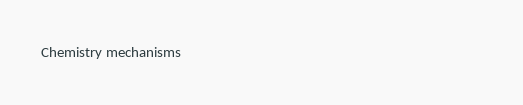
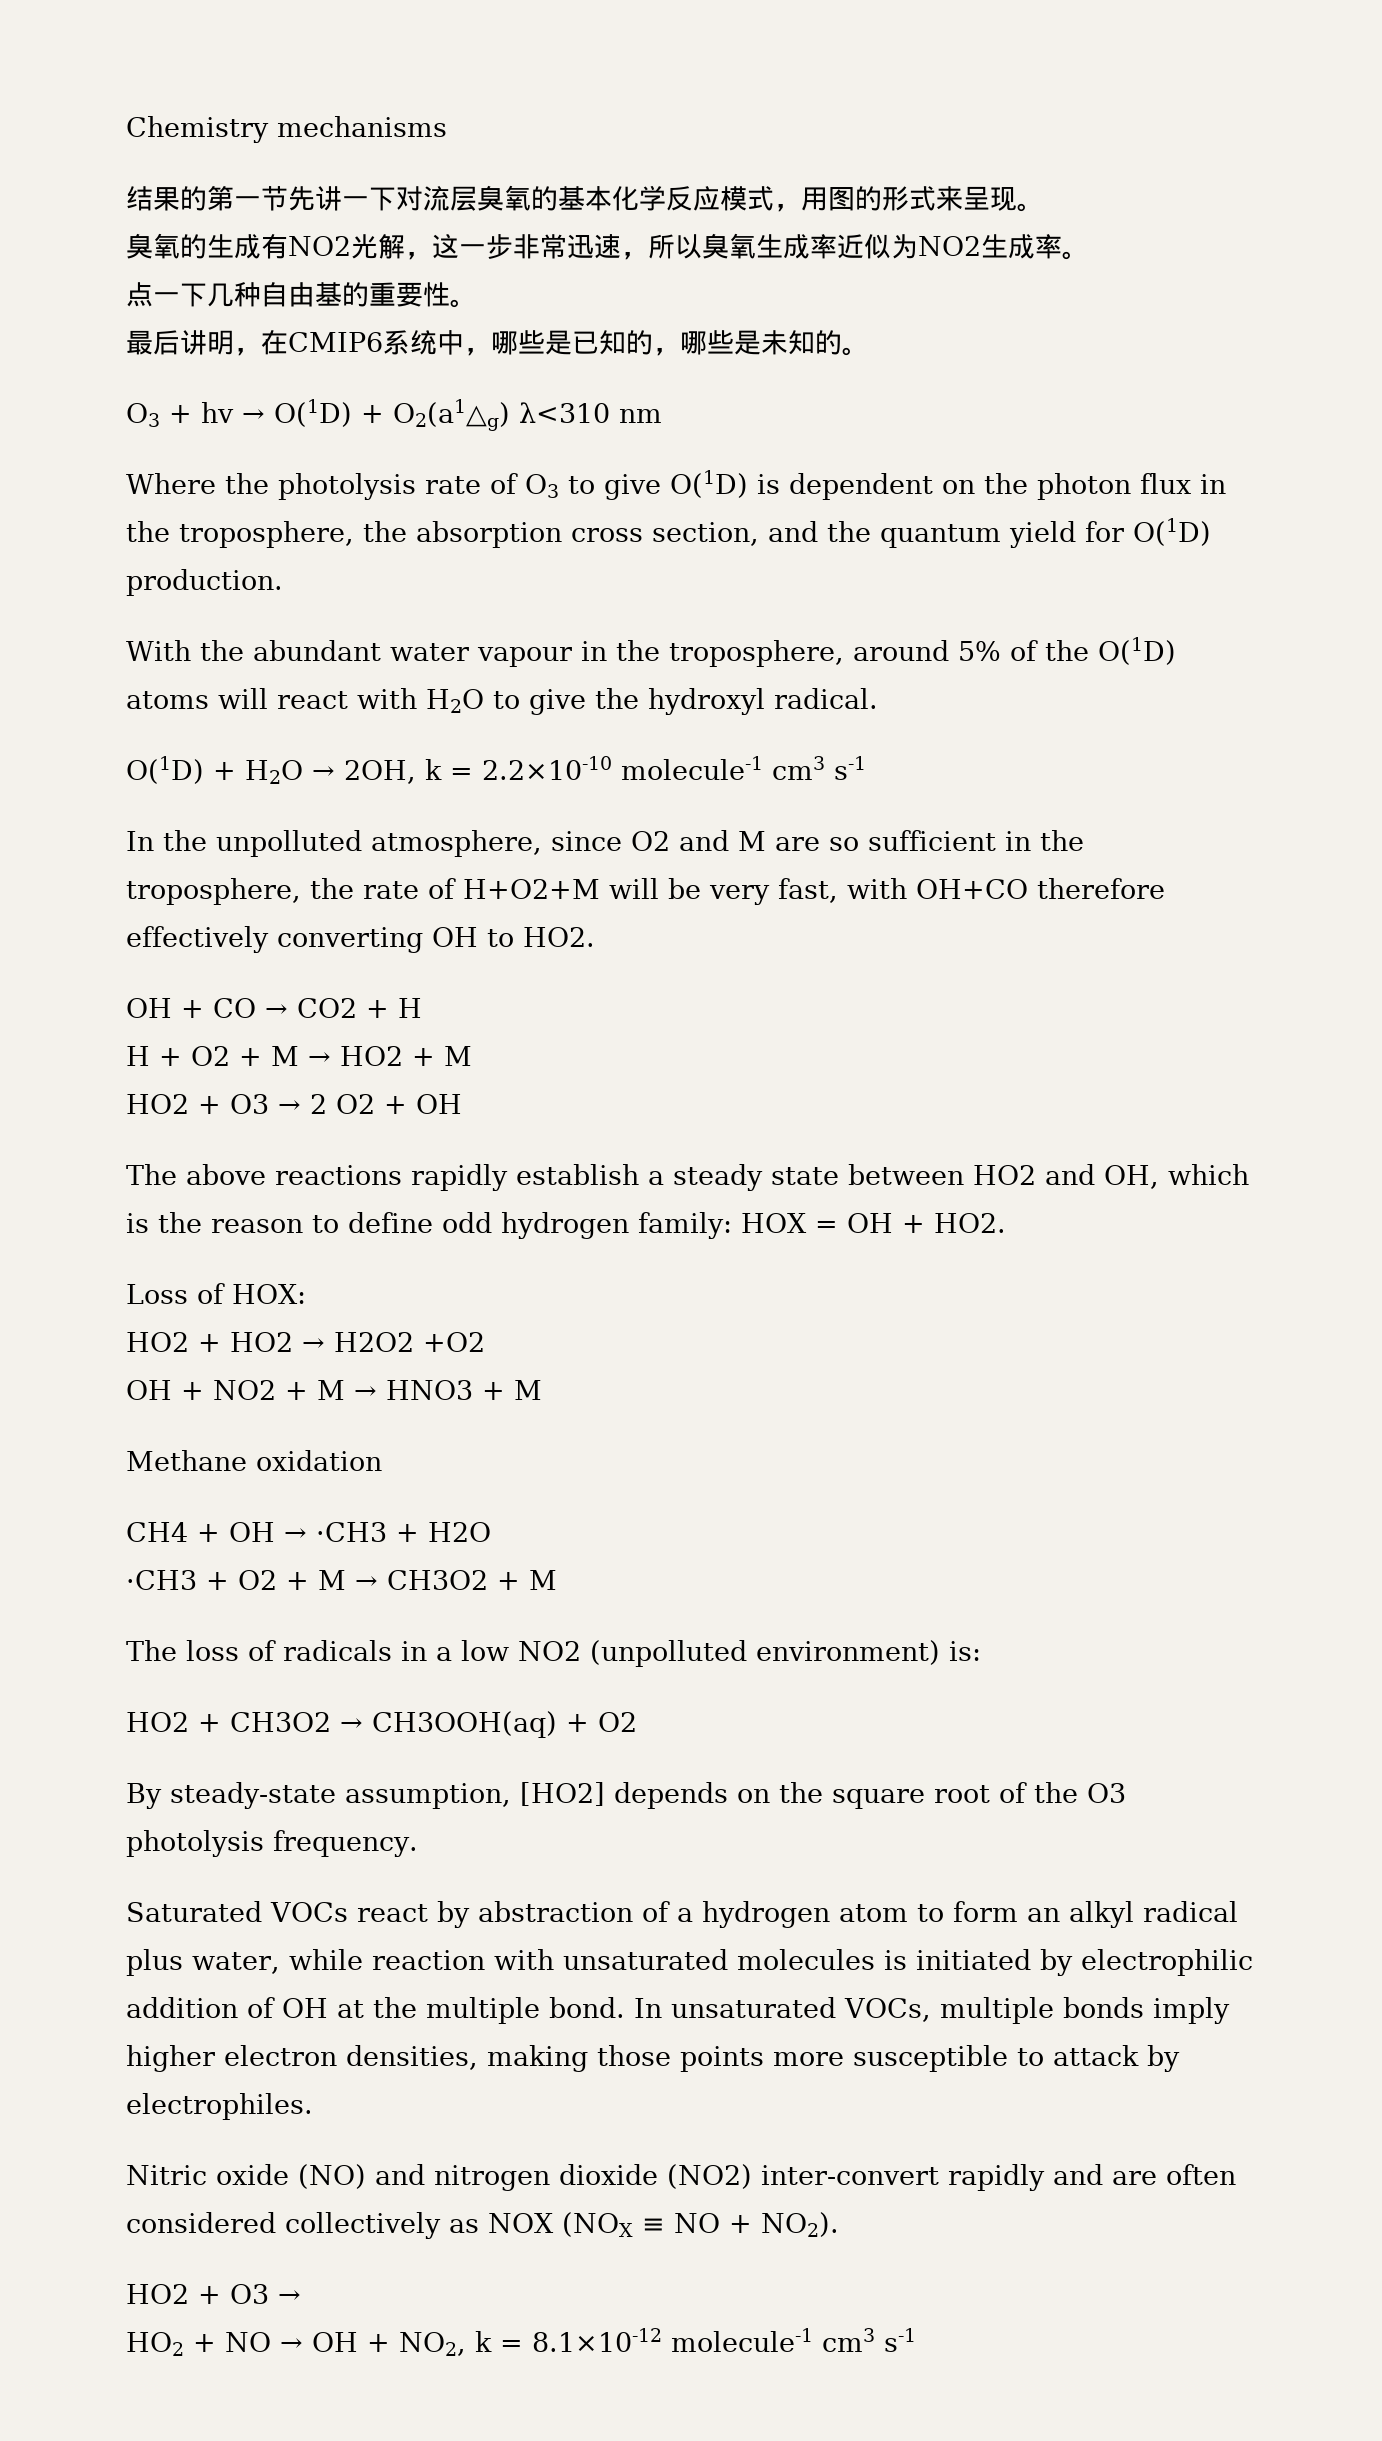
(181, 52) none -> [126,185,1044,212] [126,233,1089,260] [126,282,477,308] [126,330,869,356] [126,399,662,431] [126,470,1226,500] [126,518,1211,548] [126,569,283,596] [126,637,1176,667] [126,688,878,715] [126,756,866,784] [126,830,1084,857] [126,878,1165,905] [126,926,595,953] [126,998,422,1018] [126,1046,472,1066] [126,1094,462,1114] [126,1164,1249,1191] [126,1212,1006,1239] [126,1283,306,1304] [126,1332,485,1352] [126,1380,542,1400] [126,1450,382,1471] [126,1522,491,1542] [126,1570,557,1590] [126,1640,981,1667] [126,1711,637,1738] [126,1782,1126,1809] [126,1830,418,1857] [126,1901,1238,1928] [126,1949,1253,1976] [126,1997,1230,2024] [126,2045,1180,2072] [126,2093,313,2120] [126,2164,1236,2191] [126,2212,839,2239] [126,2284,301,2304] [126,2328,916,2356] // 结果的第一节先讲一下对流层臭氧的基本化学反应模式，用图的形式来呈现。 // 臭氧的生成有NO2光解，这一步非常迅速，所以臭氧生成率近似为NO2生成率。 // 点一下几种自由基的重要性。 // 最后讲明，在CMIP6系统中，哪些是已知的，哪些是未知的。 // O3 + hv → O(1D) + O2(a1△g) λ<310 nm // Where the photolysis rate of O3 to give O(1D) is dependent on the photon flux in the troposphere, the absorption cross section, and the quantum yield for O(1D) production. // With the abundant water vapour in the troposphere, around 5% of the O(1D) atoms will react with H2O to give the hydroxyl radical. // O(1D) + H2O → 2OH, k = 2.2×10-10 molecule-1 cm3 s-1 // In the unpolluted atmosphere, since O2 and M are so sufficient in the troposphere, the rate of H+O2+M will be very fast, with OH+CO therefore effectively converting OH to HO2. // OH + CO → CO2 + H // H + O2 + M → HO2 + M // HO2 + O3 → 2 O2 + OH // The above reactions rapidly establish a steady state between HO2 and OH, which is the reason to define odd hydrogen family: HOX = OH + HO2. // Loss of HOX: // HO2 + HO2 → H2O2 +O2 // OH + NO2 + M → HNO3 + M // Methane oxidation // CH4 + OH → ·CH3 + H2O // ·CH3 + O2 + M → CH3O2 + M // The loss of radicals in a low NO2 (unpolluted environment) is: // HO2 + CH3O2 → CH3OOH(aq) + O2 // By steady-state assumption, [HO2] depends on the square root of the O3 photolysis frequency. // Saturated VOCs react by abstraction of a hydrogen atom to form an alkyl radical plus water, while reaction with unsaturated molecules is initiated by electrophilic addition of OH at the multiple bond. In unsaturated VOCs, multiple bonds imply higher electron densities, making those points more susceptible to attack by electrophiles. // Nitric oxide (NO) and nitrogen dioxide (NO2) inter-convert rapidly and are often considered collectively as NOX (NOX ≡ NO + NO2). // HO2 + O3 → // HO2 + NO → OH + NO2, k = 8.1×10-12 molecule-1 cm3 s-1

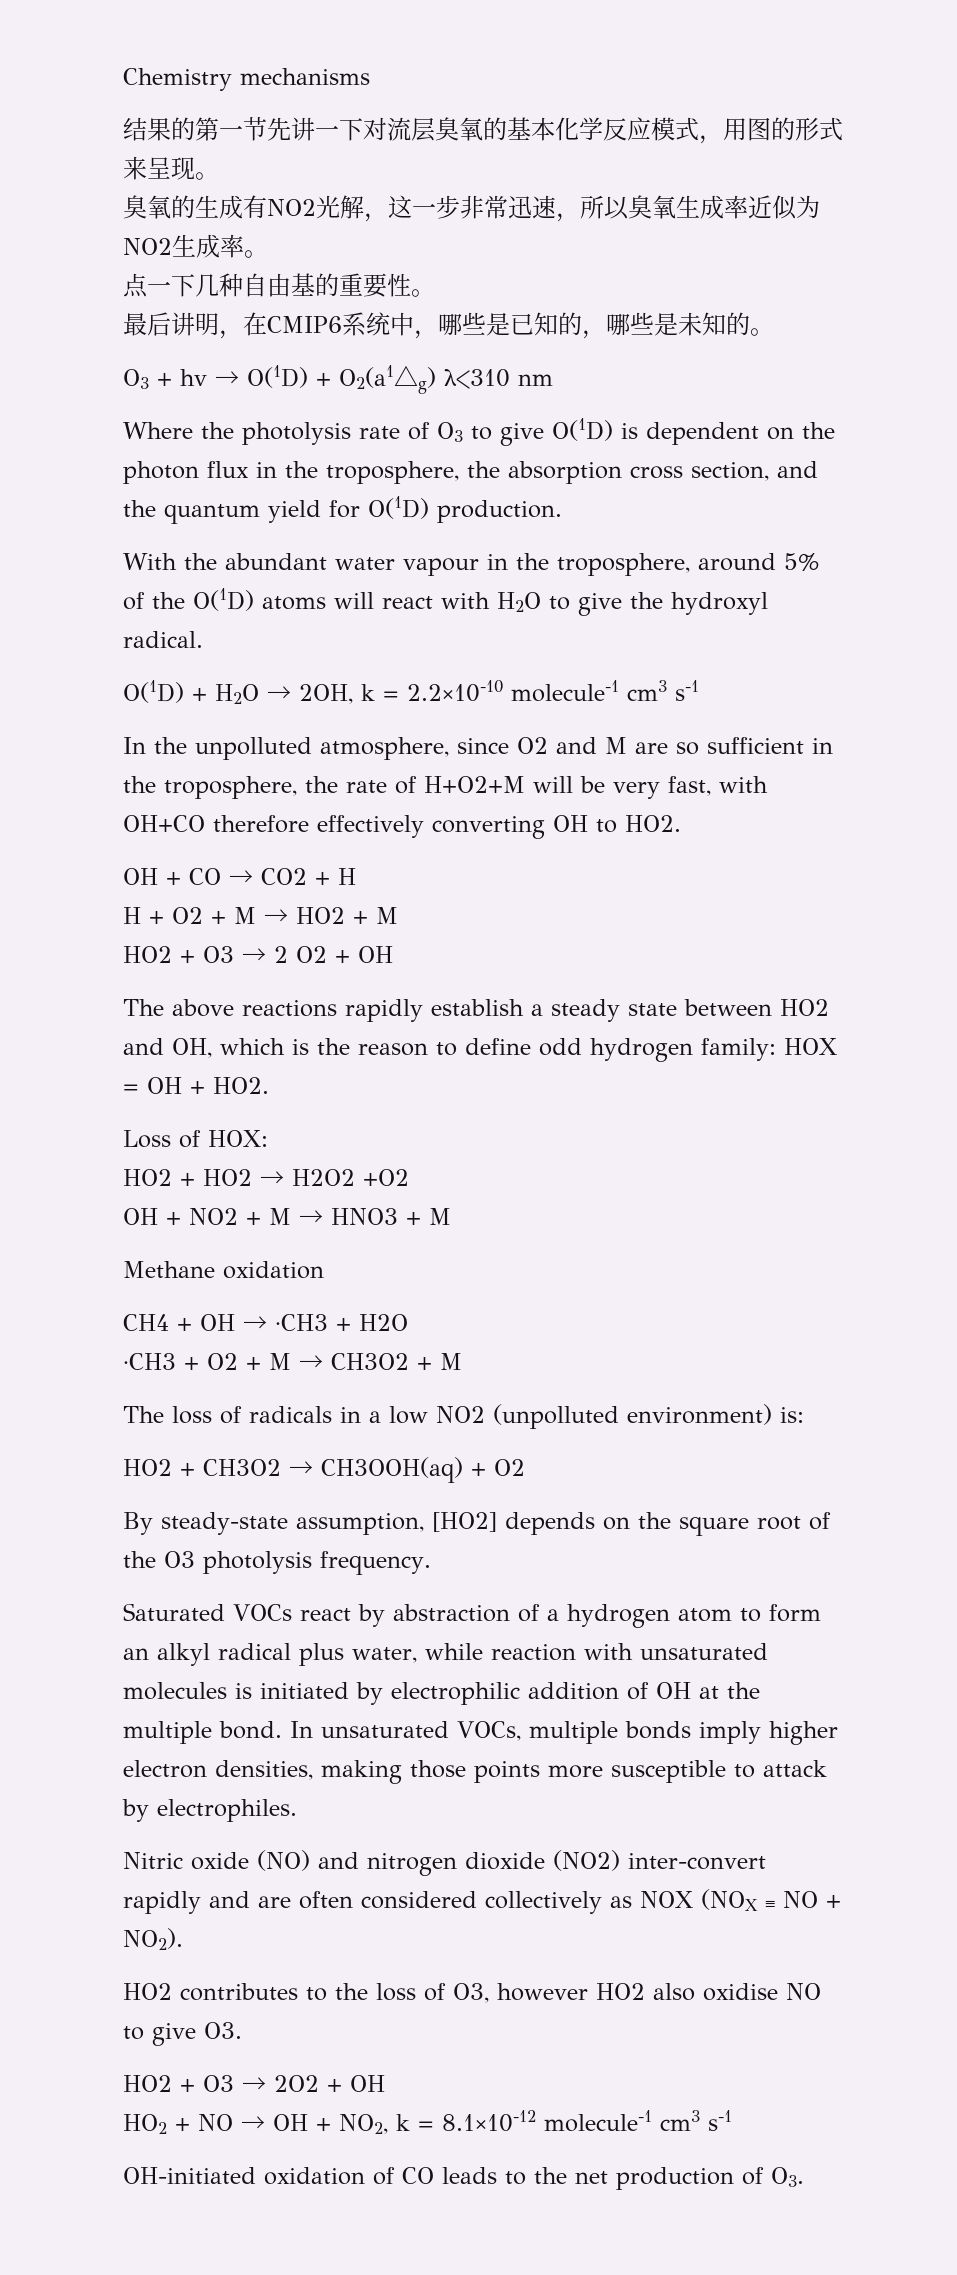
[126,2284,301,2304] // HO2 + O3 → -> [123,1983,821,2003] [123,2022,242,2046] [123,2075,385,2092] // HO2 contributes to the loss of O3, however HO2 also oxidise NO to give O3. // HO2 + O3 → 2O2 + OH
(916, 2340) none -> [123,2167,804,2190] // OH-initiated oxidation of CO leads to the net production of O3.

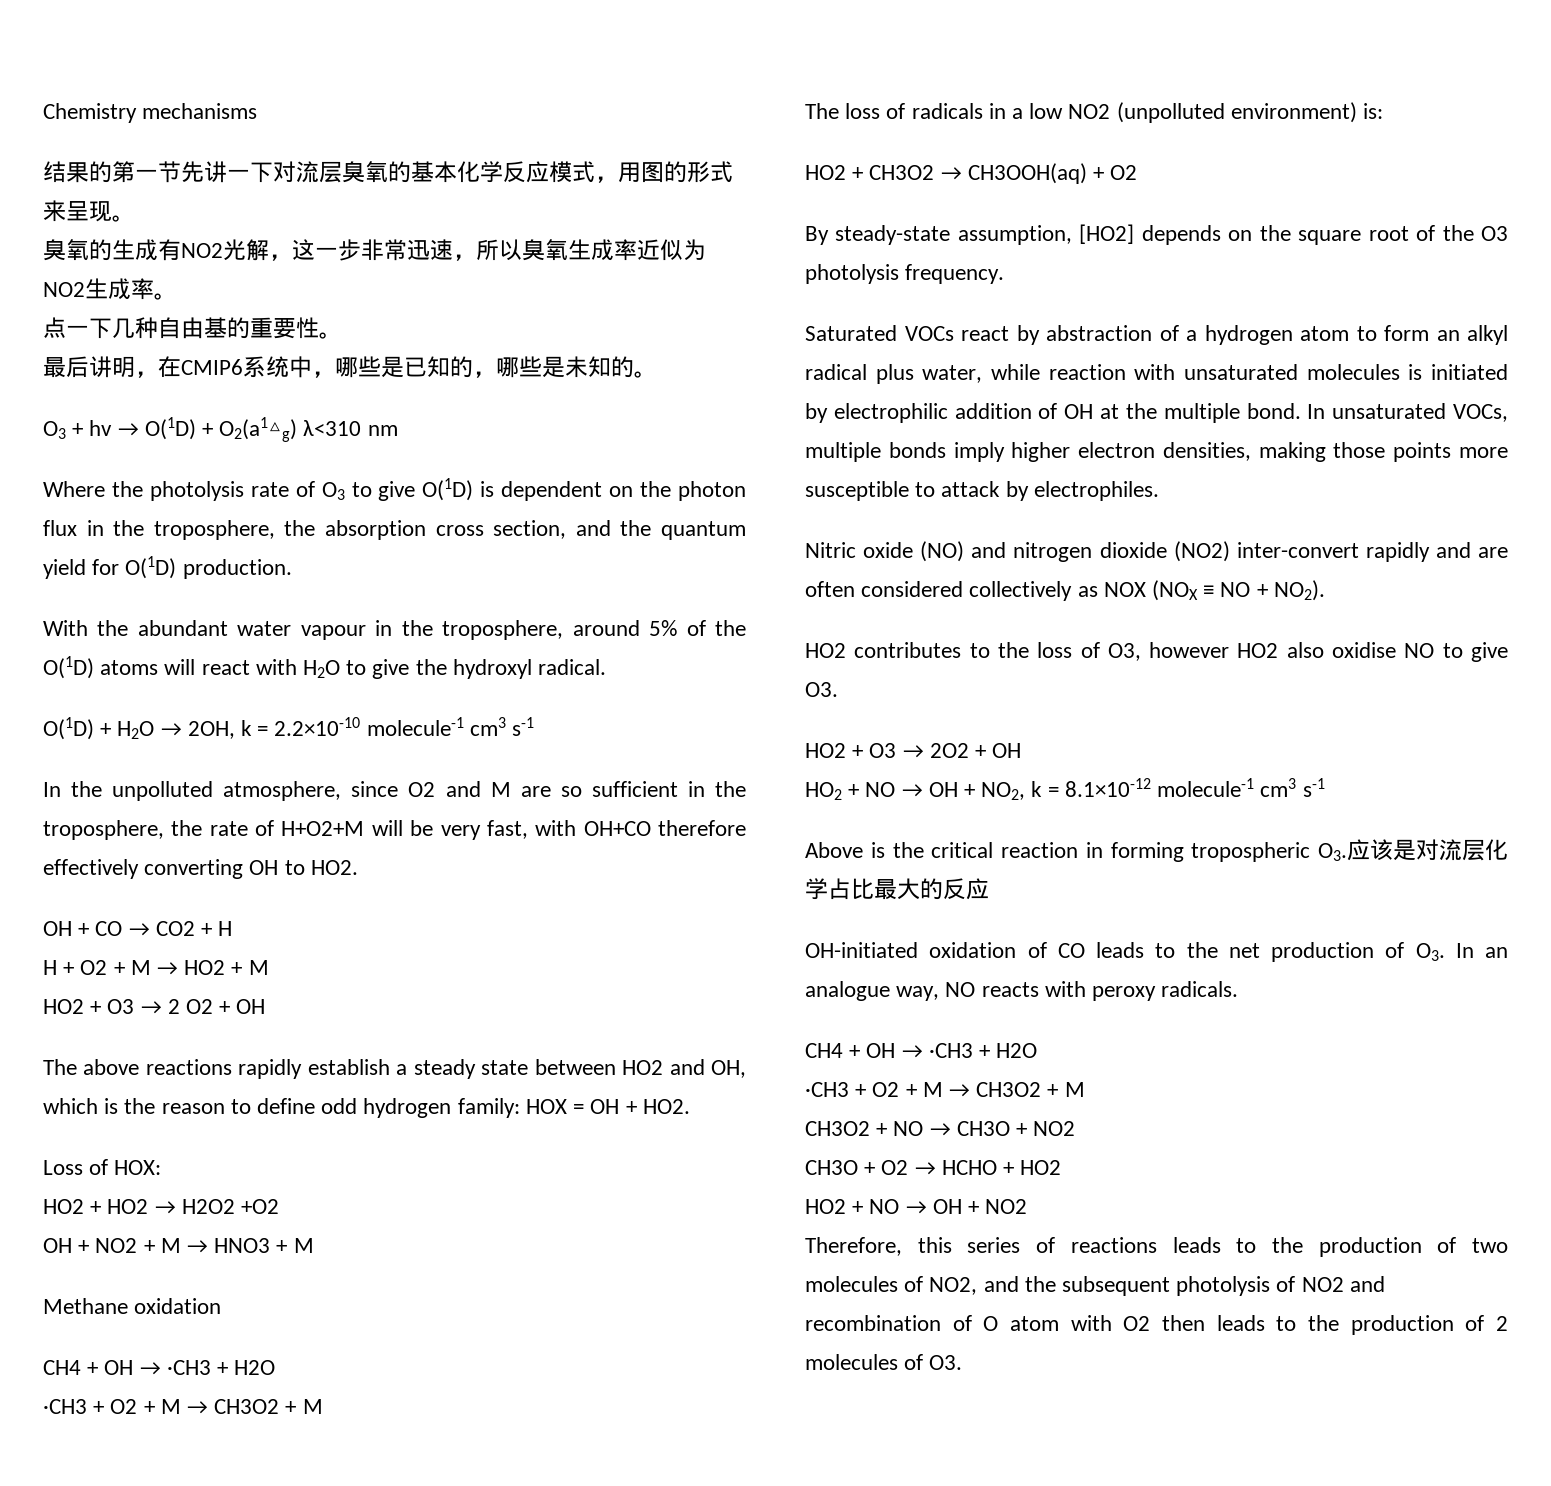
(732, 2120) none -> [805,839,1508,862] [805,878,989,900] // Above is the critical reaction in forming tropospheric O3.应该是对流层化学占比最大的反应
(804, 2177) none -> [1455,943,1508,958] [805,981,1239,1001] [805,1043,1038,1058] [805,1082,1085,1097] [805,1121,1076,1136] [805,1160,1062,1175] [805,1199,1028,1214] [805,1237,1508,1257] [805,1276,1385,1296] [805,1315,1508,1335] [805,1354,963,1370] In an analogue way, NO reacts with peroxy radicals. // CH4 + OH → ·CH3 + H2O // ·CH3 + O2 + M → CH3O2 + M // CH3O2 + NO → CH3O + NO2 // CH3O + O2 → HCHO + HO2 // HO2 + NO → OH + NO2 // Therefore, this series of reactions leads to the production of two molecules of NO2, and the subsequent photolysis of NO2 and recombination of O atom with O2 then leads to the production of 2 molecules of O3.

